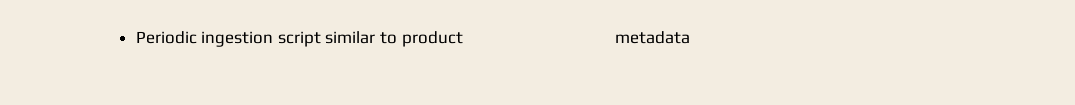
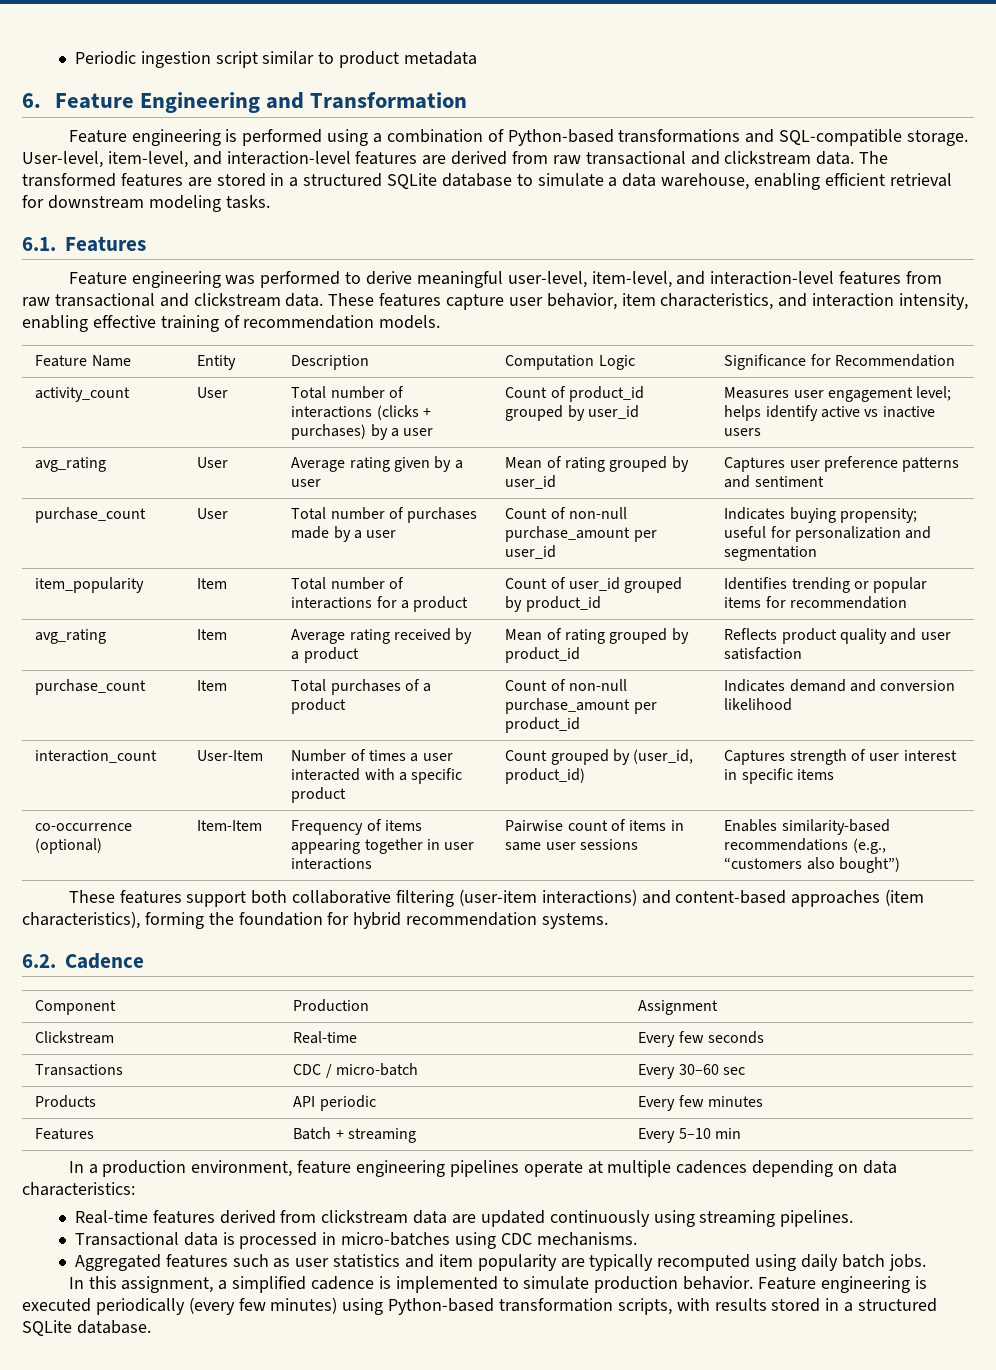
(690, 37) none -> [22,92,468,113] [68,129,969,146] [22,151,889,168] [22,173,952,190] [22,195,270,212] [22,236,146,252] [68,271,943,288] [22,293,969,310] [22,315,441,332] [35,355,131,367] [197,355,237,370] [291,355,370,370] [505,355,635,370] [724,354,956,370] [35,387,131,402] [197,387,229,398] [291,386,405,399] [291,405,432,420] [291,424,434,440] [505,386,645,402] [505,405,640,421] [724,386,952,402] [724,405,935,421] [724,428,762,436] [35,457,107,472] [197,457,229,468] [291,456,463,472] [291,479,322,487] [505,456,689,472] [505,475,557,489] [724,456,960,472] [724,475,824,488] [35,507,147,523] [197,508,229,519] [291,507,478,523] [291,526,397,542] [505,507,628,519] [505,526,657,542] [505,545,557,559] [724,507,918,523] [724,526,932,542] [724,546,818,561] [35,577,145,593] [197,578,228,589] [291,577,405,590] [291,596,469,612] [505,577,683,593] [505,596,601,612] [724,577,928,593] [724,596,908,609] [35,629,107,644] [197,629,228,640] [291,628,473,644] [291,647,359,663] [505,628,689,644] [505,647,581,663] [724,628,951,644] [724,647,803,660] [35,679,147,695] [197,680,228,691] [291,679,432,695] [291,698,347,714] [505,679,628,691] [505,698,657,714] [505,717,581,733] [724,679,956,692] [724,698,793,711] [35,750,158,763] [197,750,264,761] [291,749,453,762] [291,768,463,784] [291,787,347,803] [505,749,694,765] [505,768,586,784] [724,749,957,765] [724,768,835,784] [35,823,133,831] [35,838,103,854] [197,820,263,831] [291,819,423,835] [291,838,475,854] [291,858,373,870] [505,819,684,832] [505,839,639,851] [724,819,890,835] [724,838,886,854] [724,857,901,873] [68,889,925,907] [22,911,609,929] [22,953,144,969] [35,1000,117,1015] [293,999,370,1012] [638,1000,719,1015] [35,1031,115,1044] [293,1031,358,1044] [638,1031,765,1047] [35,1064,124,1076] [293,1063,419,1078] [638,1064,746,1079] [35,1095,97,1108] [293,1095,376,1111] [638,1095,764,1111] [35,1128,95,1140] [293,1127,417,1143] [638,1128,742,1143] [68,1160,897,1177] [22,1182,135,1196] [74,1210,854,1227] [74,1232,637,1249] [74,1254,926,1271] [68,1276,927,1293] [22,1297,938,1315] [22,1320,151,1336] // 6. Feature Engineering and Transformation // Feature engineering is performed using a combination of Python-based transformations and SQL-compatible storage. User-level, item-level, and interaction-level features are derived from raw transactional and clickstream data. The transformed features are stored in a structured SQLite database to simulate a data warehouse, enabling efficient retrieval for downstream modeling tasks. // 6.1. Features // Feature engineering was performed to derive meaningful user-level, item-level, and interaction-level features from raw transactional and clickstream data. These features capture user behavior, item characteristics, and interaction intensity, enabling effective training of recommendation models. // Feature Name | Entity | Description | Computation Logic | Significance for Recommendation // activity_count | User | Total number of interactions (clicks + purchases) by a user | Count of product_id grouped by user_id | Measures user engagement level; helps identify active vs inactive users // avg_rating | User | Average rating given by a user | Mean of rating grouped by user_id | Captures user preference patterns and sentiment // purchase_count | User | Total number of purchases made by a user | Count of non-null purchase_amount per user_id | Indicates buying propensity; useful for personalization and segmentation // item_popularity | Item | Total number of interactions for a product | Count of user_id grouped by product_id | Identifies trending or popular items for recommendation // avg_rating | Item | Average rating received by a product | Mean of rating grouped by product_id | Reflects product quality and user satisfaction // purchase_count | Item | Total purchases of a product | Count of non-null purchase_amount per product_id | Indicates demand and conversion likelihood // interaction_count | User-Item | Number of times a user interacted with a specific product | Count grouped by (user_id, product_id) | Captures strength of user interest in specific items // co-occurrence (optional) | Item-Item | Frequency of items appearing together in user interactions | Pairwise count of items in same user sessions | Enables similarity-based recommendations (e.g., “customers also bought”) // These features support both collaborative filtering (user-item interactions) and content-based approaches (item characteristics), forming the foundation for hybrid recommendation systems. // 6.2. Cadence // Component | Production | Assignment // Clickstream | Real-time | Every few seconds // Transactions | CDC / micro-batch | Every 30–60 sec // Products | API periodic | Every few minutes // Features | Batch + streaming | Every 5–10 min // In a production environment, feature engineering pipelines operate at multiple cadences depending on data characteristics: // Real-time features derived from clickstream data are updated continuously using streaming pipelines. // Transactional data is processed in micro-batches using CDC mechanisms. // Aggregated features such as user statistics and item popularity are typically recomputed using daily batch jobs. // In this assignment, a simplified cadence is implemented to simulate production behavior. Feature engineering is executed periodically (every few minutes) using Python-based transformation scripts, with results stored in a structured SQLite database.

